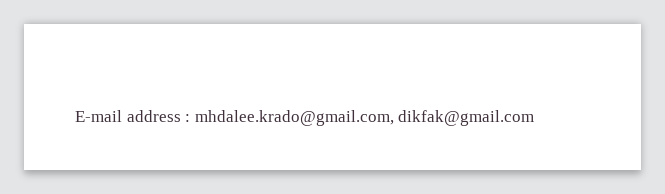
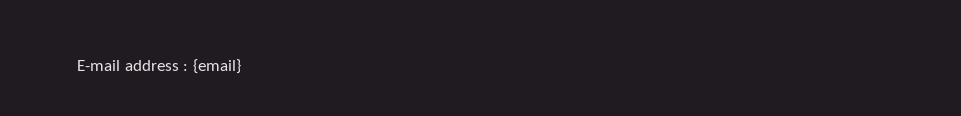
[194,110,535,126] mhdalee.krado@gmail.com, dikfak@gmail.com -> [192,59,241,74] {email}

